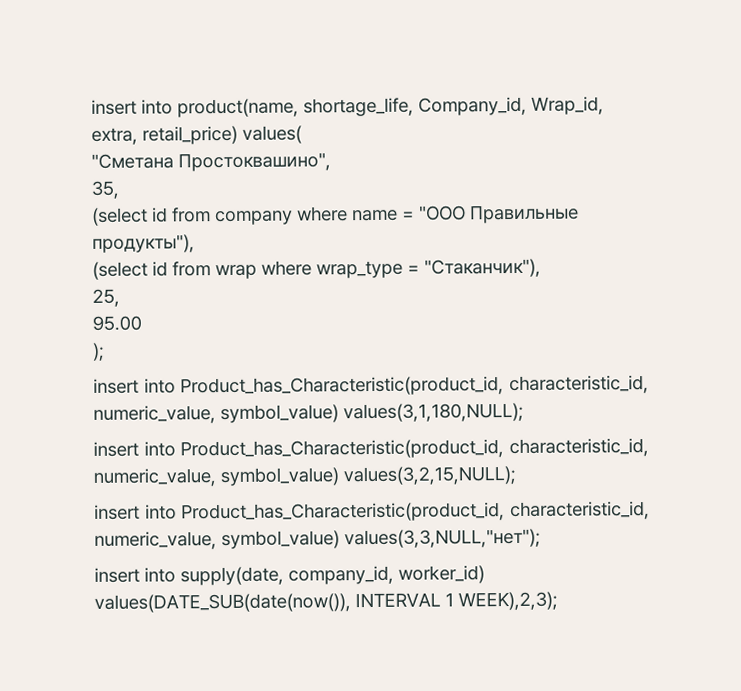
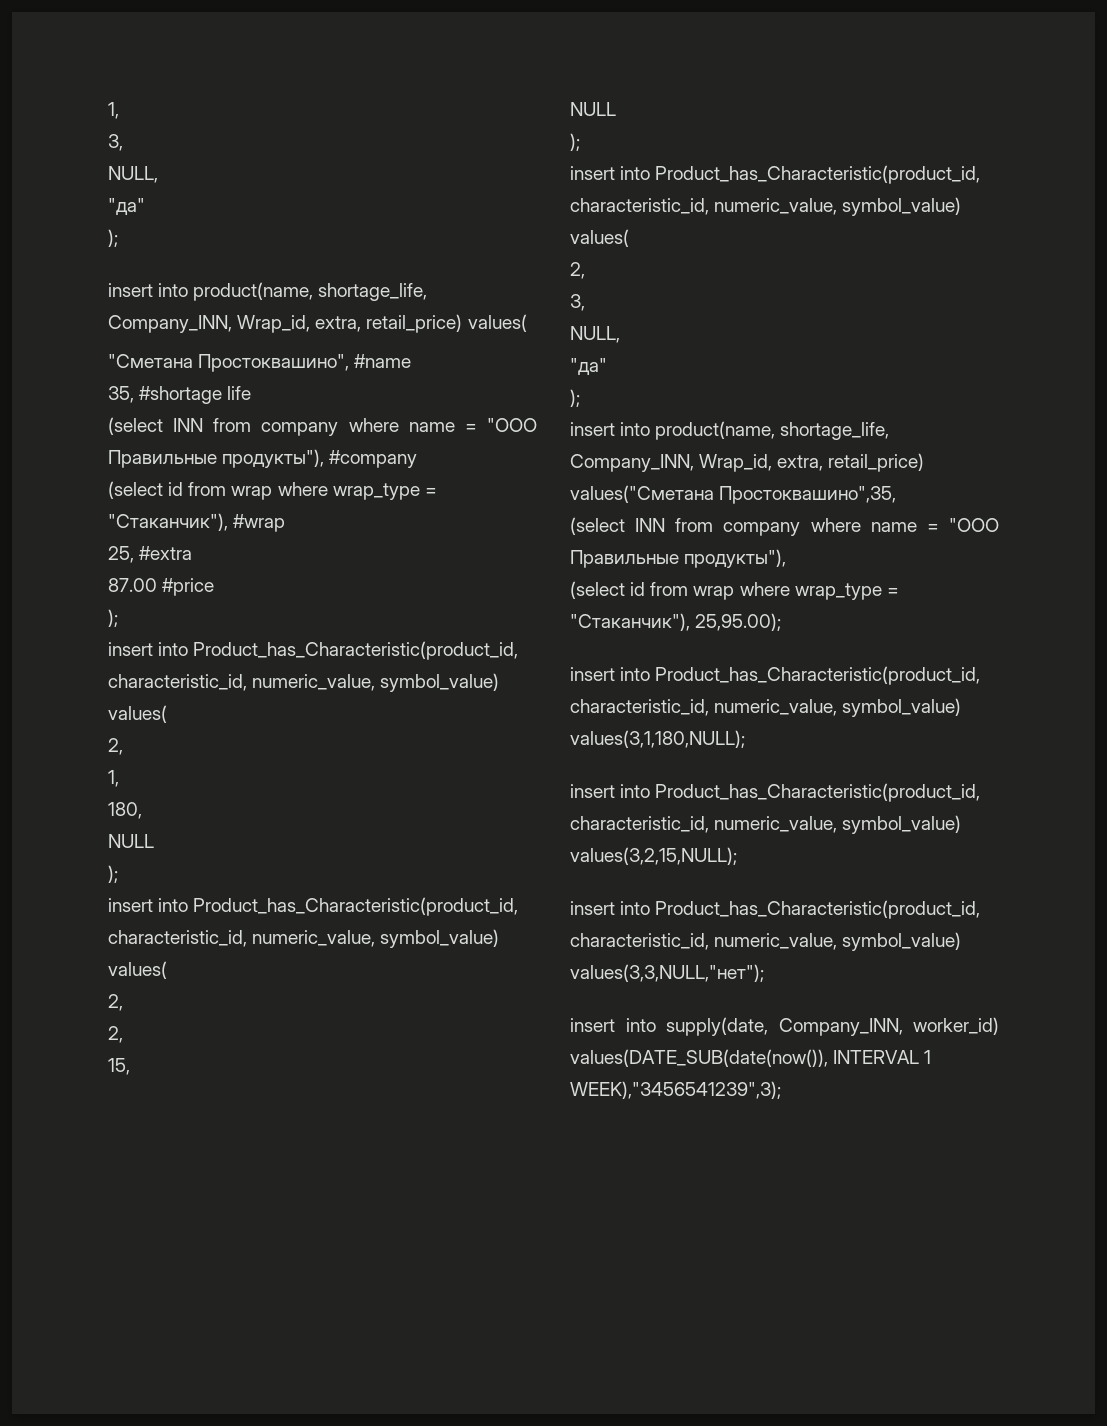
[91,96,527,118] insert into product(name, shortage_life, Company_id, -> [108,102,119,119] [108,134,123,151] [108,166,158,183] [108,198,145,215] [108,229,118,247] [108,282,428,301] [108,315,232,333] 1, // 3, // NULL, // "да" // ); // insert into product(name, shortage_life, Company_INN,
(331, 162) none -> [354,354,412,368] #name
[92,207,168,226] // (select id -> [139,386,252,404] [108,417,537,436] [108,449,418,468] [108,481,437,500] [108,513,286,532] [108,546,193,563] [108,578,215,596] [108,609,118,627] [108,641,519,660] [108,673,500,692] [108,705,167,723] [108,738,123,755] [108,770,119,787] [108,802,142,819] [108,834,154,848] [108,865,118,883] [108,897,519,916] [108,929,500,948] [108,961,167,979] [108,994,123,1011] [108,1026,123,1043] [108,1058,130,1075] [570,102,616,116] [570,133,580,151] [570,165,981,184] [570,197,962,216] [570,229,629,247] [570,262,585,279] [570,294,585,311] [570,326,620,343] [570,358,607,375] [570,389,580,407] [570,421,890,440] [570,453,925,472] [570,485,897,504] [570,517,666,535] #shortage life // (select INN from company where name = "ООО Правильные продукты"), #company // (select id from wrap where wrap_type = "Стаканчик"), #wrap // 25, #extra // 87.00 #price // ); // insert into Product_has_Characteristic(product_id, characteristic_id, numeric_value, symbol_value) values( // 2, // 1, // 180, // NULL // ); // insert into Product_has_Characteristic(product_id, characteristic_id, numeric_value, symbol_value) values( // 2, // 2, // 15, // NULL // ); // insert into Product_has_Characteristic(product_id, characteristic_id, numeric_value, symbol_value) values( // 2, // 3, // NULL, // "да" // ); // insert into product(name, shortage_life, Company_INN, Wrap_id, extra, retail_price) values("Сметана Простоквашино",35, // (select INN
[92,288,120,307] [92,315,142,331] [92,342,105,361] // 25, // 95.00 // ); -> [695,613,782,631] 25,95.00);
[288,565,394,585] company_id, -> [778,1018,903,1036] Company_INN,
[458,591,558,611] WEEK),2,3); -> [570,1081,781,1099] WEEK),"3456541239",3);

